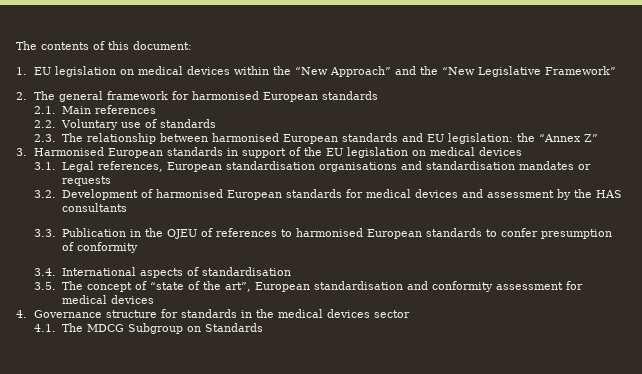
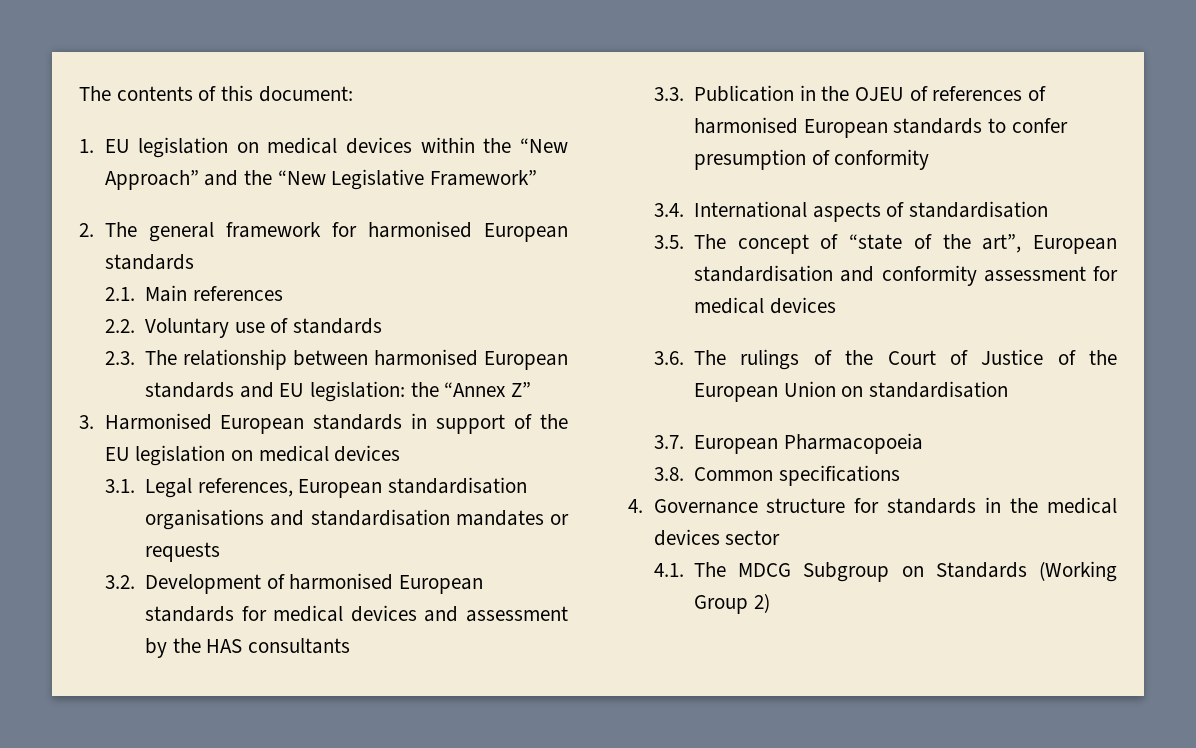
[280,229,292,237] to -> [1028,86,1047,101] of
(154, 299) none -> [653,349,1117,370] [694,381,1009,402] [653,433,923,454] [653,465,900,486] // 3.6. The rulings of the Court of Justice of the European Union on standardisation // 3.7. European Pharmacopoeia // 3.8. Common specifications
(263, 327) none -> [1039,561,1117,582] [694,593,770,614] (Working Group 2)

